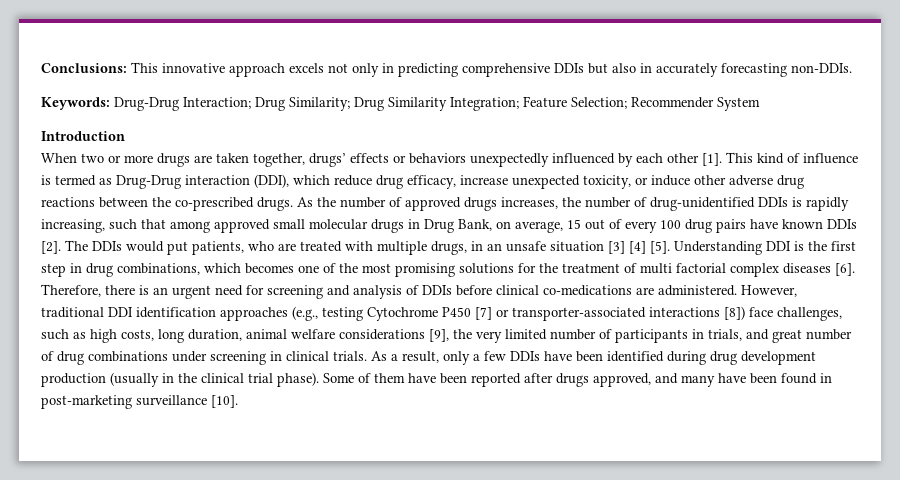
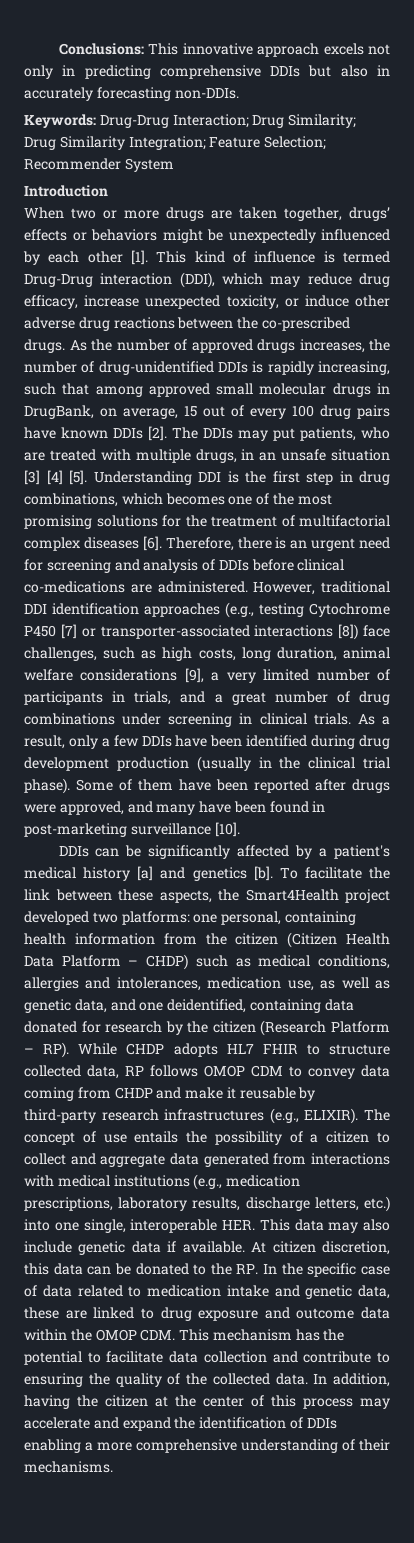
(466, 158) none -> [162,229,223,243] might be
[99,178,112,185] as -> (390, 257) none
(330, 180) none -> [270,276,301,287] may
[424,219,492,233] Drug Bank, -> [24,405,94,419] DrugBank,
[126,241,164,252] would -> [238,430,268,441] may
[640,263,726,274] multi factorial -> [299,515,390,527] multifactorial
[453,329,472,339] the -> [211,672,220,681] a
(769, 334) none -> [214,694,223,703] a
(589, 380) none -> [24,804,56,813] were
(238, 401) none -> [58,845,390,859] [24,866,390,881] [24,889,390,903] [24,911,356,925] [24,932,390,948] [24,954,390,970] [24,977,390,991] [24,999,354,1013] [24,1020,390,1036] [24,1042,390,1058] [24,1065,390,1079] [24,1087,316,1101] [24,1108,391,1124] [24,1131,390,1145] [24,1153,390,1167] [24,1174,301,1190] [24,1196,390,1212] [24,1219,390,1233] [24,1241,390,1255] [24,1263,390,1277] [24,1285,390,1299] [24,1307,390,1321] [24,1329,345,1341] [24,1351,390,1365] [24,1373,390,1387] [24,1395,390,1409] [24,1417,337,1431] [24,1439,390,1453] [24,1461,113,1473] // DDIs can be significantly affected by a patient's medical history [a] and genetics [b]. To facilitate the link between these aspects, the Smart4Health project developed two platforms: one personal, containing health information from the citizen (Citizen Health Data Platform – CHDP) such as medical conditions, allergies and intolerances, medication use, as well as genetic data, and one deidentified, containing data donated for research by the citizen (Research Platform – RP). While CHDP adopts HL7 FHIR to structure collected data, RP follows OMOP CDM to convey data coming from CHDP and make it reusable by third-party research infrastructures (e.g., ELIXIR). The concept of use entails the possibility of a citizen to collect and aggregate data generated from interactions with medical institutions (e.g., medication prescriptions, laboratory results, discharge letters, etc.) into one single, interoperable HER. This data may also include genetic data if available. At citizen discretion, this data can be donated to the RP. In the specific case of data related to medication intake and genetic data, these are linked to drug exposure and outcome data within the OMOP CDM. This mechanism has the potential to facilitate data collection and contribute to ensuring the quality of the collected data. In addition, having the citizen at the center of this process may accelerate and expand the identification of DDIs enabling a more comprehensive understanding of their mechanisms.

